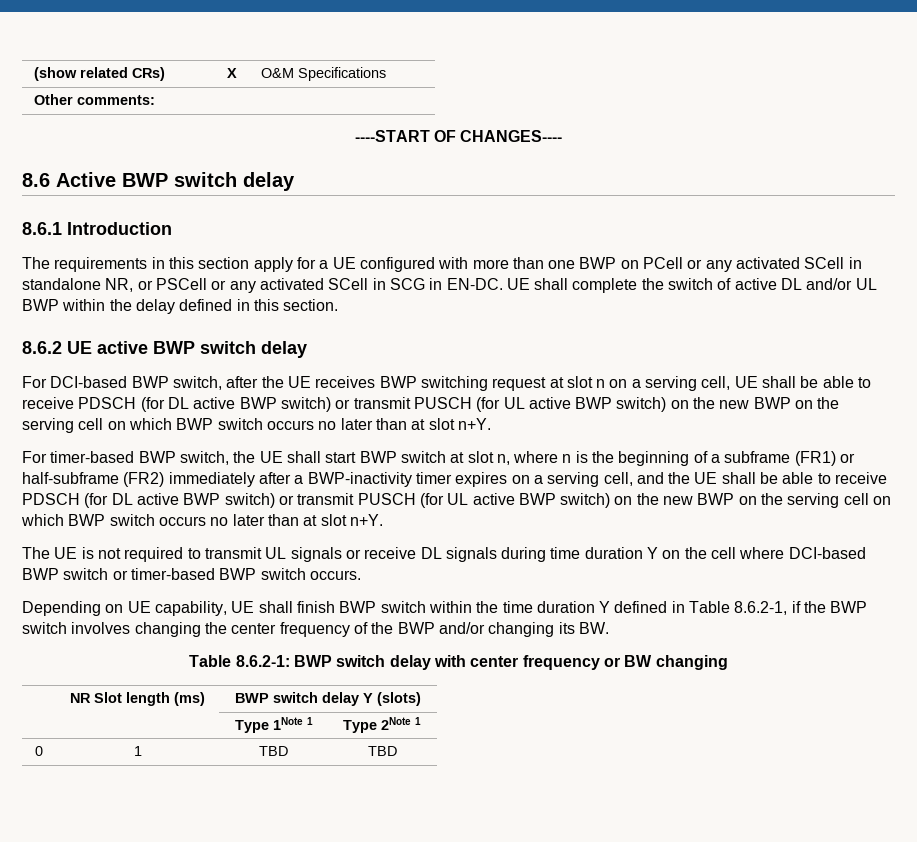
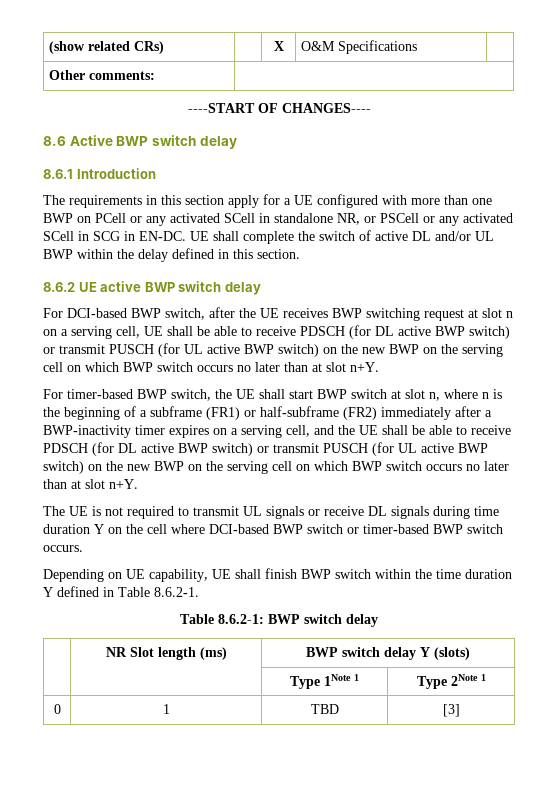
[734,601,868,615] [22,622,609,637] 8.6.2-1, if the BWP switch involves changing the center frequency of the BWP and/or changing its BW. -> [154,587,199,597] 8.6.2-1.
[433,655,728,670] with center frequency or BW changing -> (378, 620) none
[367,746,397,756] TBD -> [442,704,460,717] [3]

